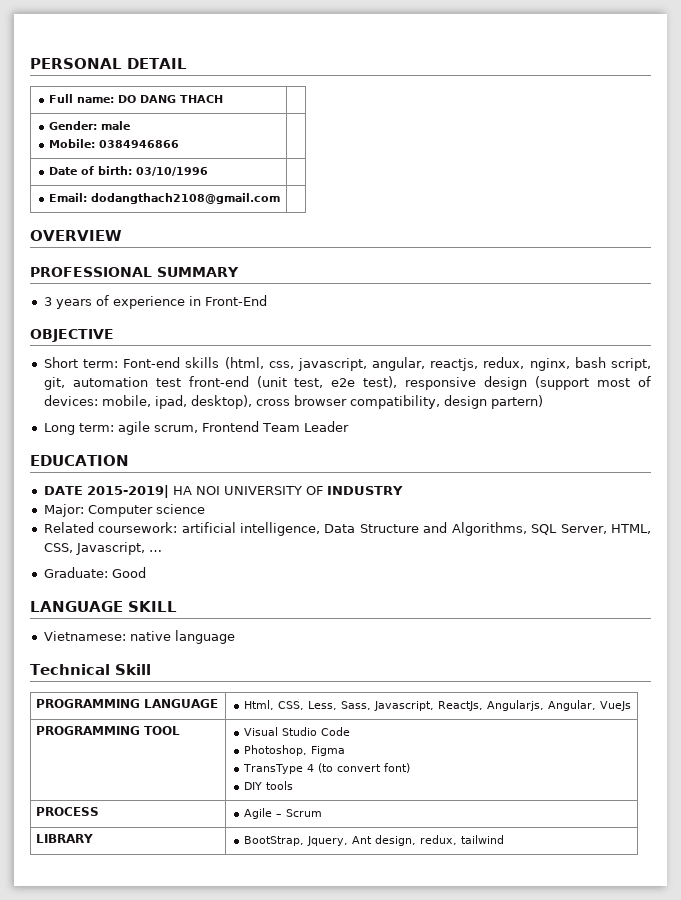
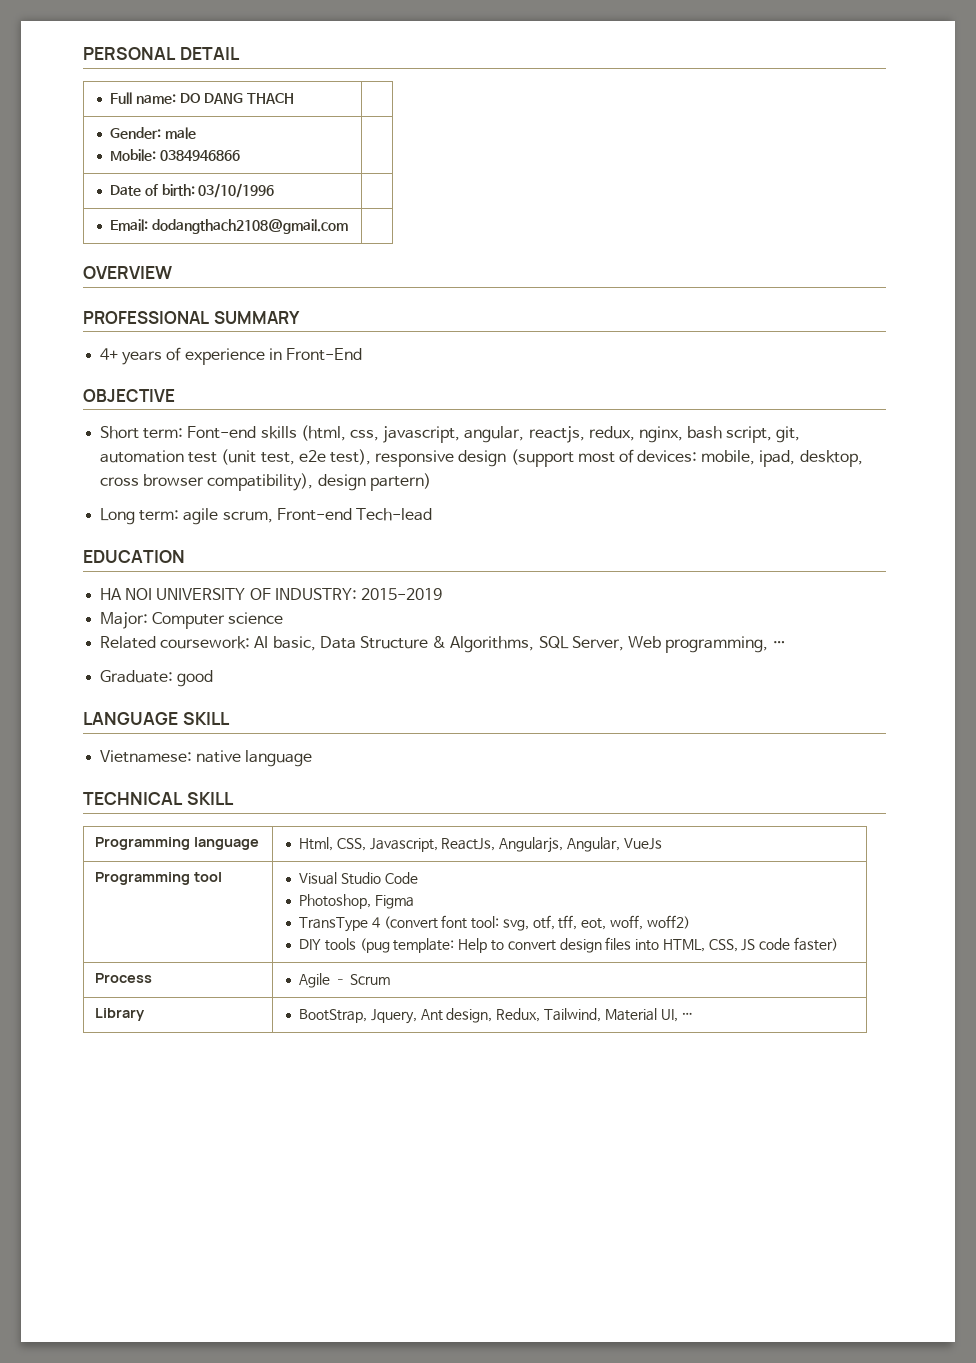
[43,297,52,306] 3 -> [100,348,119,360] 4+
[188,376,249,387] front-end -> (218, 457) none
[190,395,252,409] desktop), -> [799,450,863,467] desktop,
[349,395,440,409] compatibility, -> [207,473,314,491] compatibility),
[201,421,349,432] Frontend Team Leader -> [276,508,432,521] Front-end Tech-lead
[43,485,169,498] DATE 2015-2019| -> (185, 556) none
[326,486,403,495] INDUSTRY -> [274,588,442,600] INDUSTRY: 2015-2019
[181,522,321,536] artificial intelligence, -> [254,636,316,651] AI basic,
[423,522,448,533] and -> [432,636,447,648] &
[611,524,651,534] [43,542,145,555] HTML, CSS, Javascript, -> [627,636,769,653] Web programming,
[111,567,146,578] Good -> [177,670,214,687] good
[30,664,151,675] [36,699,219,708] Technical Skill // PROGRAMMING LANGUAGE -> [83,792,234,805] [94,837,259,850] TECHNICAL SKILL // Programming language
[307,701,371,710] Less, Sass, -> (366, 844) none
[36,726,181,735] PROGRAMMING TOOL -> [94,872,222,885] Programming tool
[318,763,411,773] [243,781,293,790] [36,807,100,816] (to convert font) // DIY tools // PROCESS -> [383,915,690,931] [299,937,838,953] [94,973,152,983] (convert font tool: svg, otf, tff, eot, woff, woff2) // DIY tools (pug template: Help to convert design files into HTML, CSS, JS code faster) // Process
[36,834,94,843] LIBRARY -> [94,1008,145,1021] Library
[419,835,504,845] redux, tailwind -> [496,1008,694,1022] Redux, Tailwind, Material UI, …

